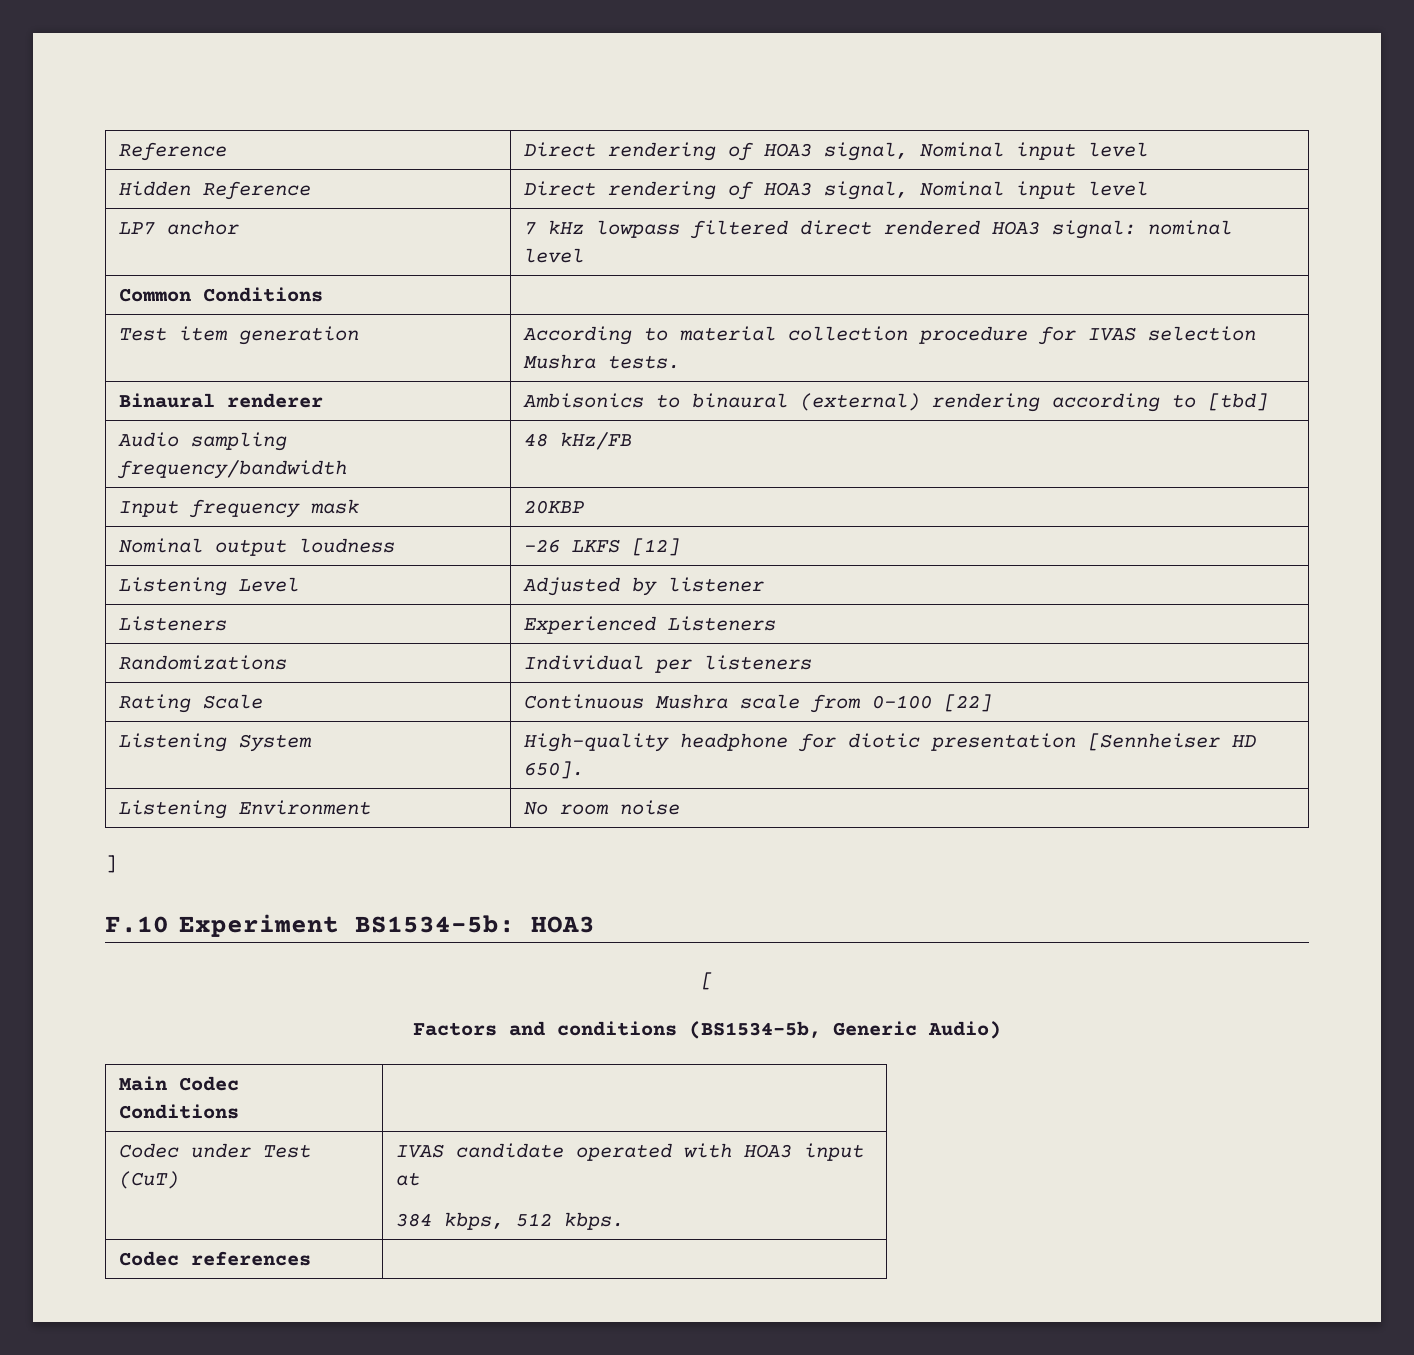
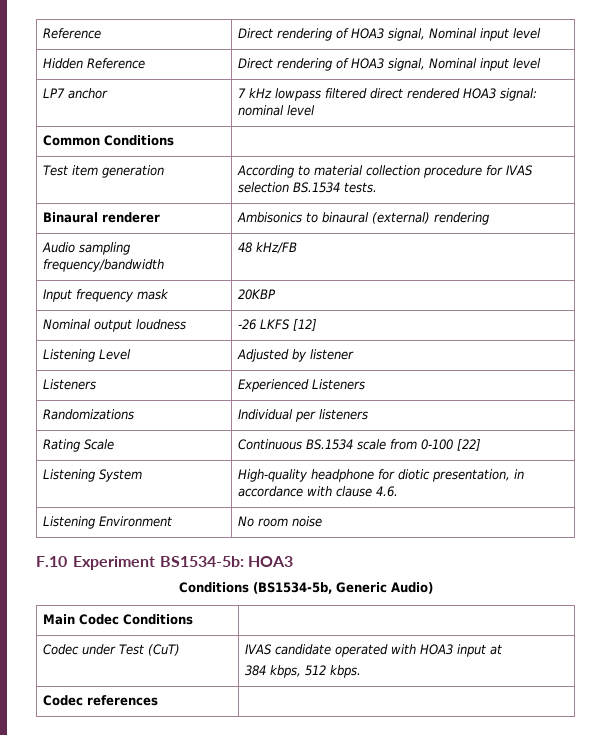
[522,354,596,369] Mushra -> [293,182,341,193] BS.1534
[1051,393,1268,412] according to [tbd] -> (490, 218) none
[654,694,728,709] Mushra -> [306,439,354,450] BS.1534
[930,733,1256,751] [523,761,584,779] presentation [Sennheiser HD 650]. -> [432,469,525,482] [238,486,399,497] presentation, in accordance with clause 4.6.
[105,855,117,873] // ] -> (323, 521) none
[701,972,713,990] [413,1021,677,1036] [ // Factors and conditions -> [178,582,249,593] Conditions

